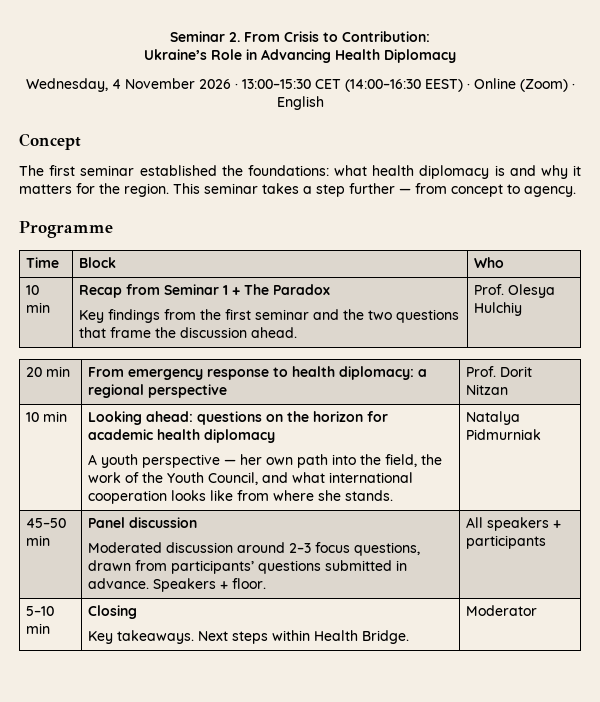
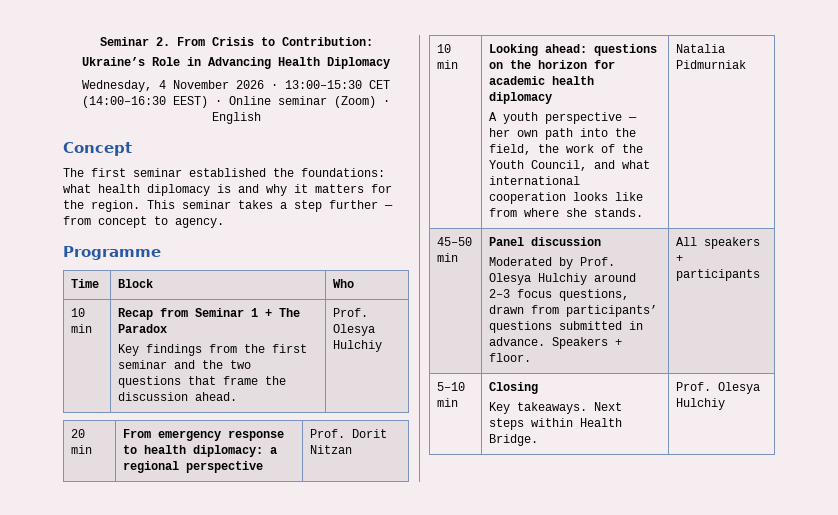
(516, 83) none -> [278,96,327,105] seminar
[466,411,521,425] Natalya -> [675,44,725,53] Natalia
[166,542,234,553] discussion -> [558,257,615,269] [488,273,587,285] by Prof. Olesya Hulchiy
[466,605,538,616] Moderator -> [675,382,760,394] [675,398,725,410] Prof. Olesya Hulchiy

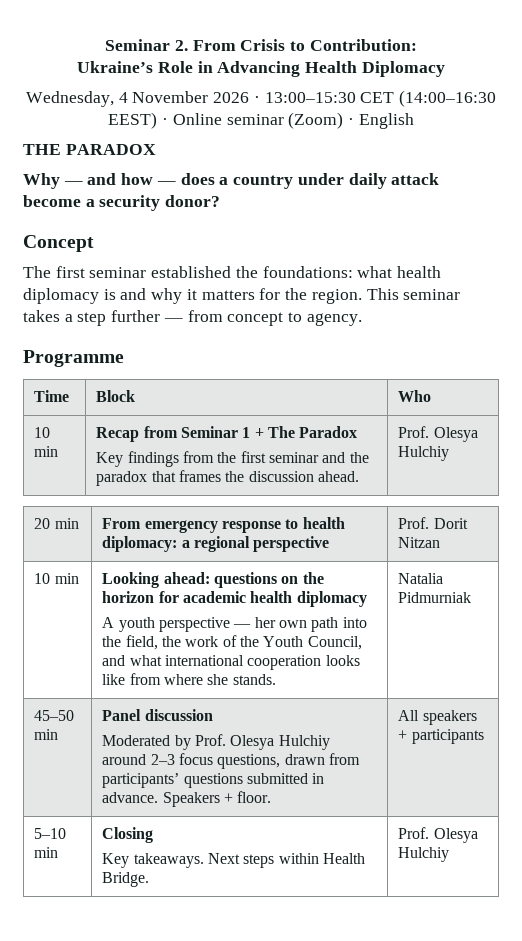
(261, 118) none -> [23,144,156,155] [23,173,440,189] [23,195,221,211] // THE PARADOX // Why — and how — does a country under daily attack become a security donor?
[229,360,251,369] [117,376,258,388] two questions that frame -> [96,470,222,486] paradox that frames

